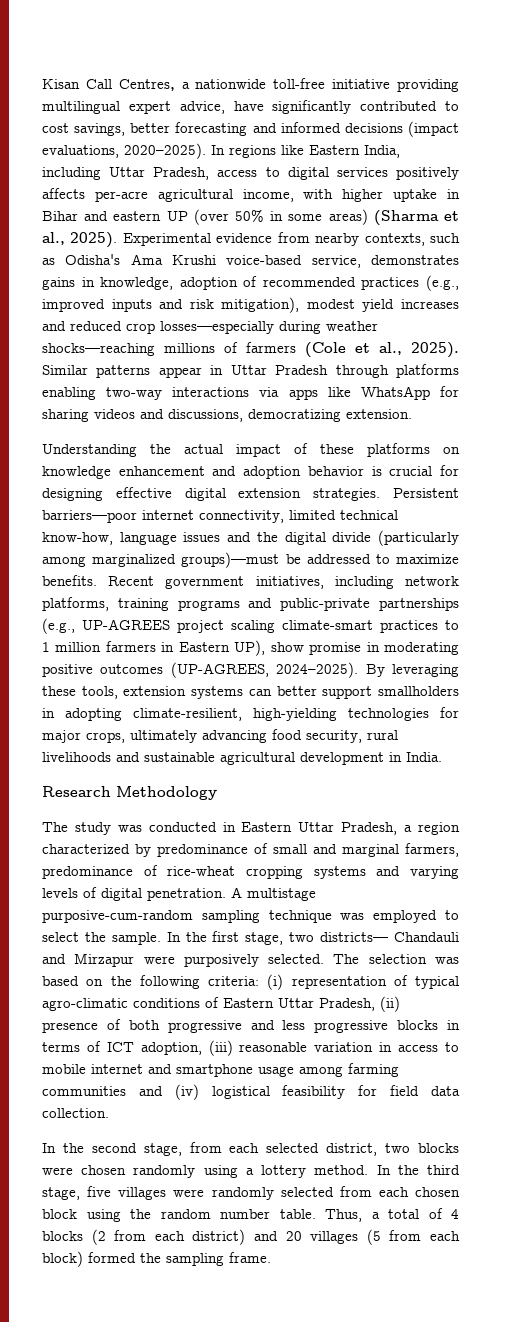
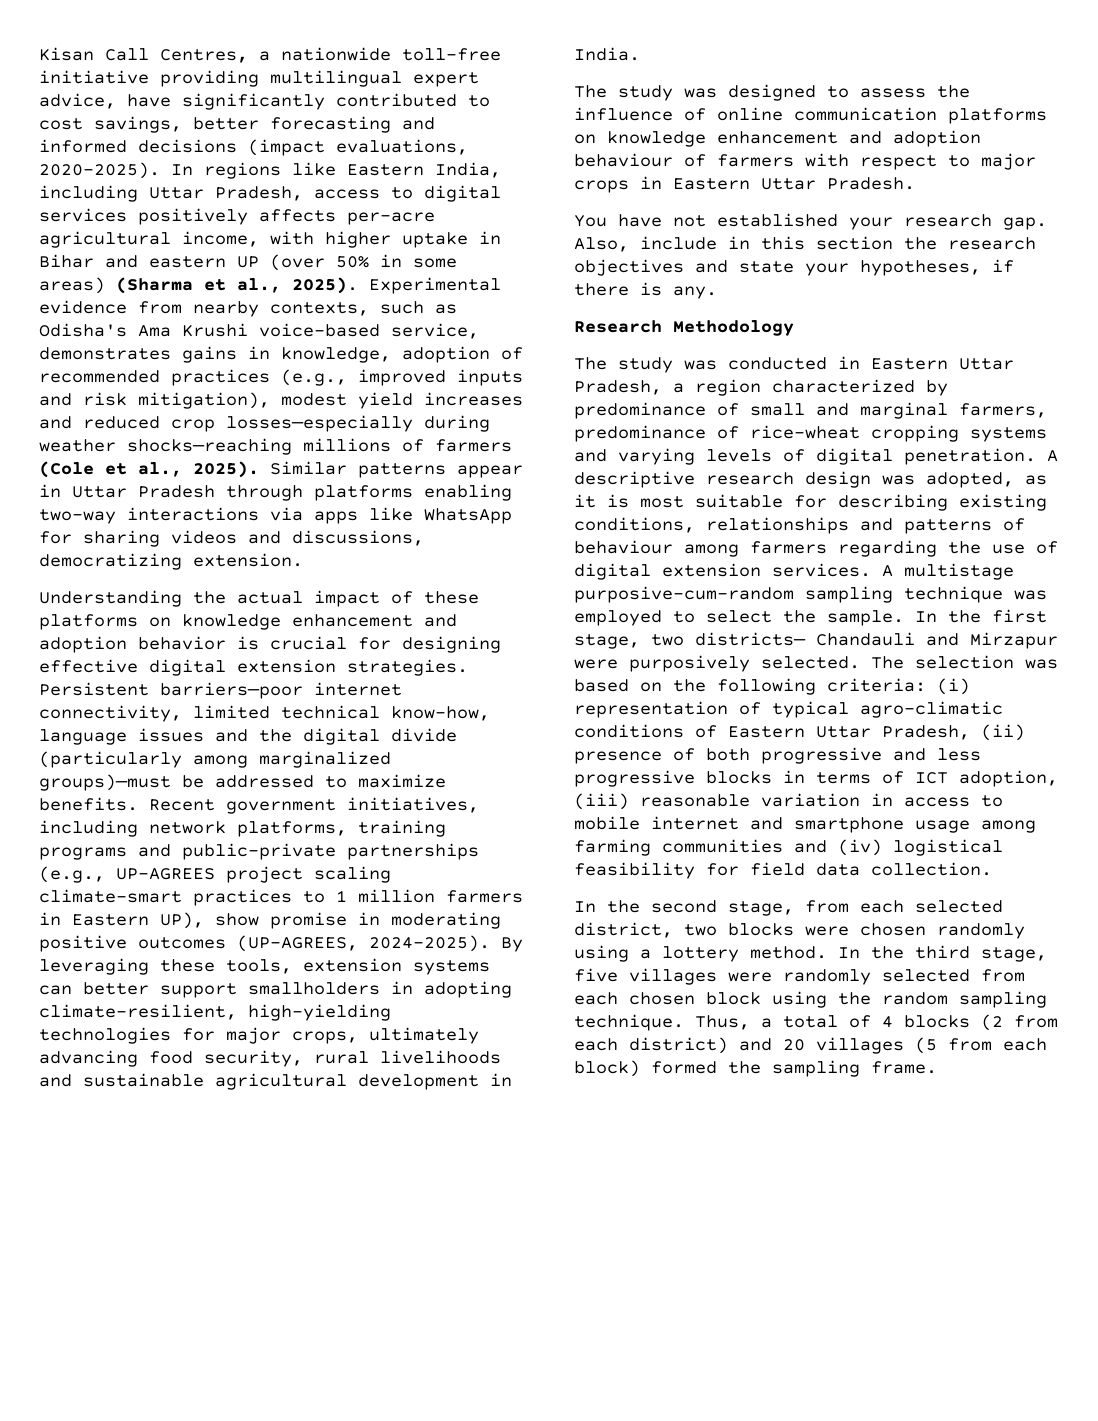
(442, 757) none -> [574,84,970,101] [574,107,1047,124] [574,130,981,147] [574,153,1036,170] [574,176,915,193] [574,213,1047,230] [574,236,1036,252] [574,259,1014,276] [574,282,717,299] // The study was designed to assess the influence of online communication platforms on knowledge enhancement and adoption behaviour of farmers with respect to major crops in Eastern Uttar Pradesh. // You have not established your research gap. Also, include in this section the research objectives and state your hypotheses, if there is any.
(242, 892) none -> [574,471,1047,488] [574,494,1047,511] [574,517,1025,534] [574,540,1058,557] [574,563,893,580] descriptive research design was adopted, as it is most suitable for describing existing conditions, relationships and patterns of behaviour among farmers regarding the use of digital extension services. A
[220,1209,316,1219] number table. -> [959,991,1047,1008] [574,1014,684,1031] sampling technique.

